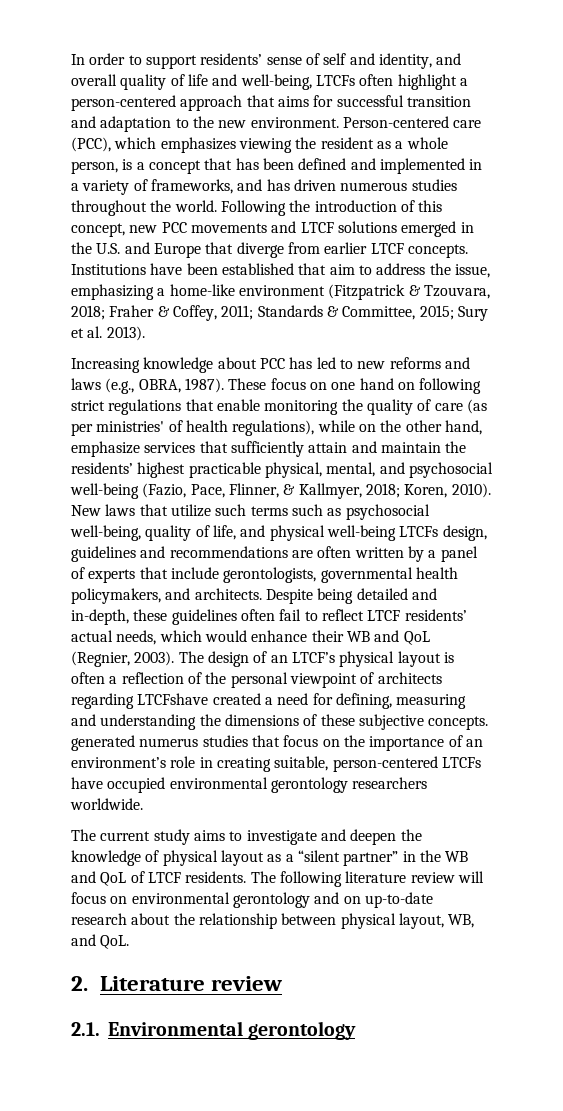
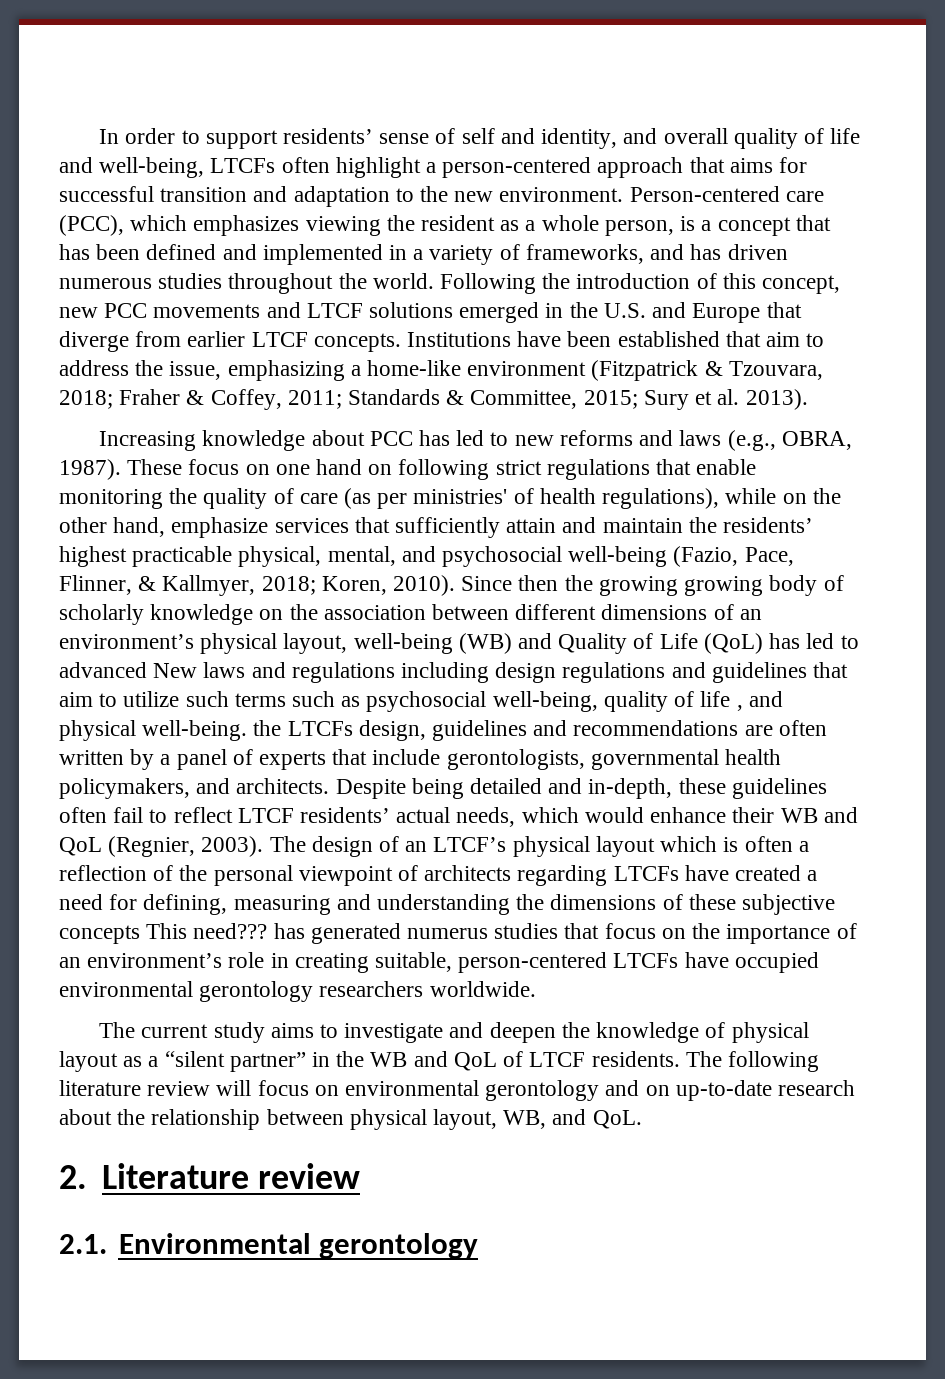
[71,504,168,516] New laws that -> [461,575,844,596] [59,604,762,625] [59,633,859,654] [59,662,849,683] [59,692,118,707] Since then the growing growing body of scholarly knowledge on the association between different dimensions of an environment’s physical layout, well-being (WB) and Quality of Life (QoL) has led to advanced New laws and regulations including design regulations and guidelines that aim to
[212,525,396,541] life, and physical well-being -> [700,691,783,711] [59,720,282,741] life , and physical well-being. the
(441, 659) none -> [660,836,718,852] which
[137,693,209,705] LTCFshave -> [613,865,729,881] LTCFs have
[428,716,489,730] concepts. -> [59,923,305,944] concepts This need??? has

